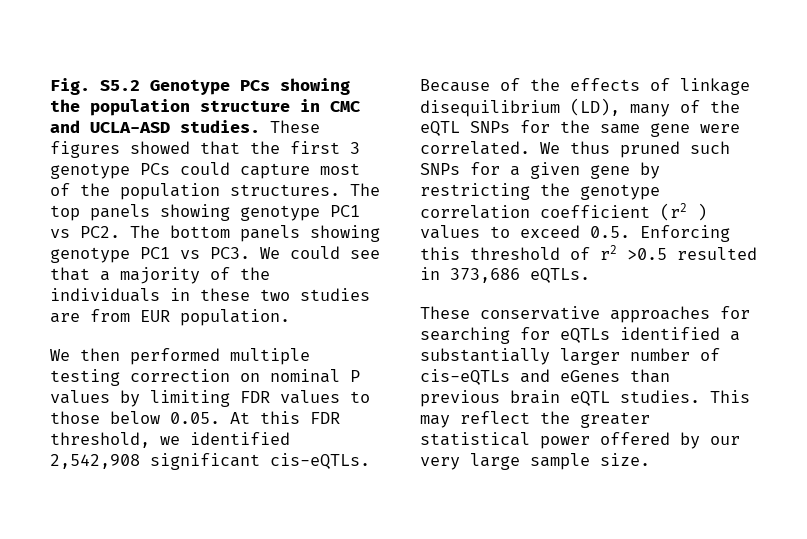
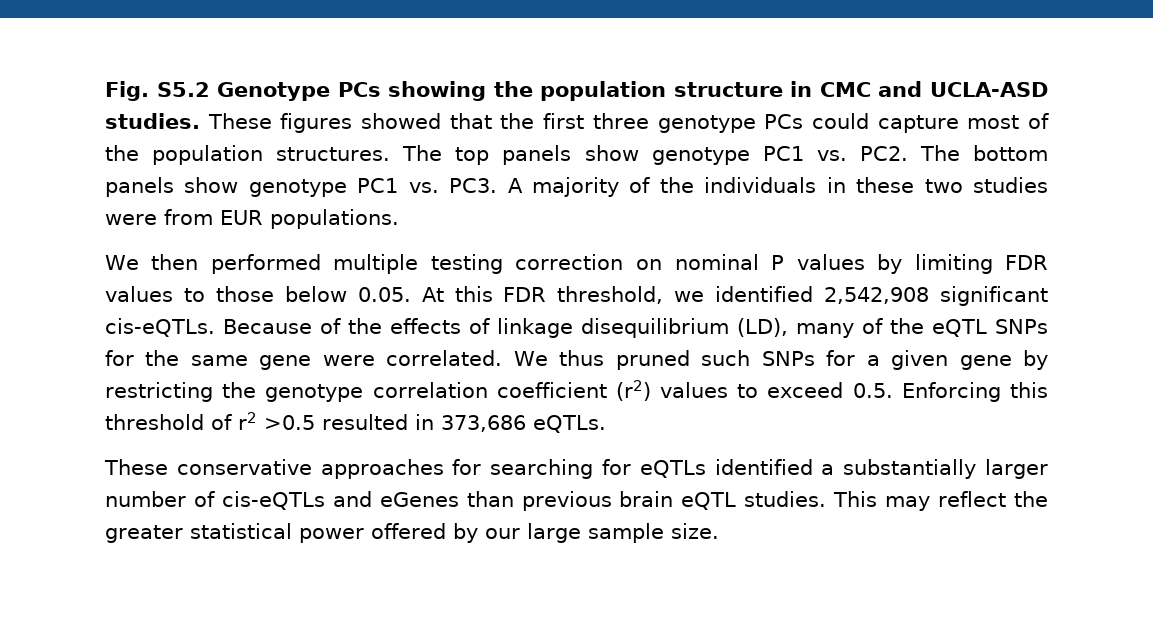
[350,142,360,154] 3 -> [592,113,649,129] three
[160,204,360,221] [50,229,70,238] showing genotype PC1 vs -> [584,145,847,165] show genotype PC1 vs.
[310,225,380,242] [50,246,380,263] [50,267,110,281] showing genotype PC1 vs PC3. We could see that a -> [184,177,523,197] show genotype PC1 vs. PC3. A
[50,313,80,323] are -> [105,214,157,225] were
[180,309,290,326] population. -> [270,209,399,229] populations.
[660,203,707,221] (r2 ) -> [615,380,651,401] (r2)
[420,457,460,470] very -> (520, 533) none

